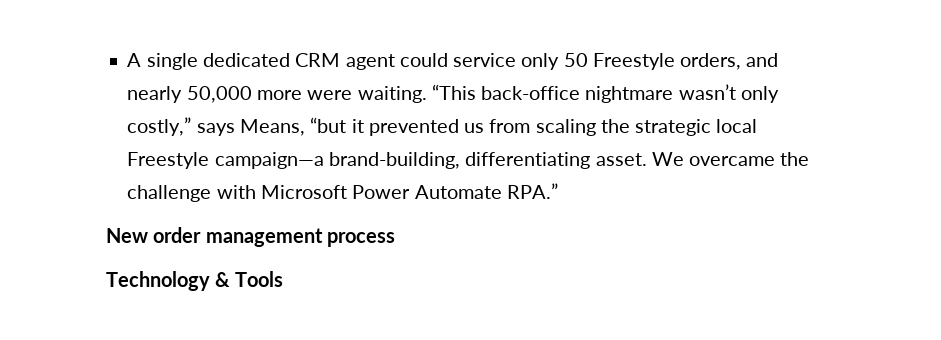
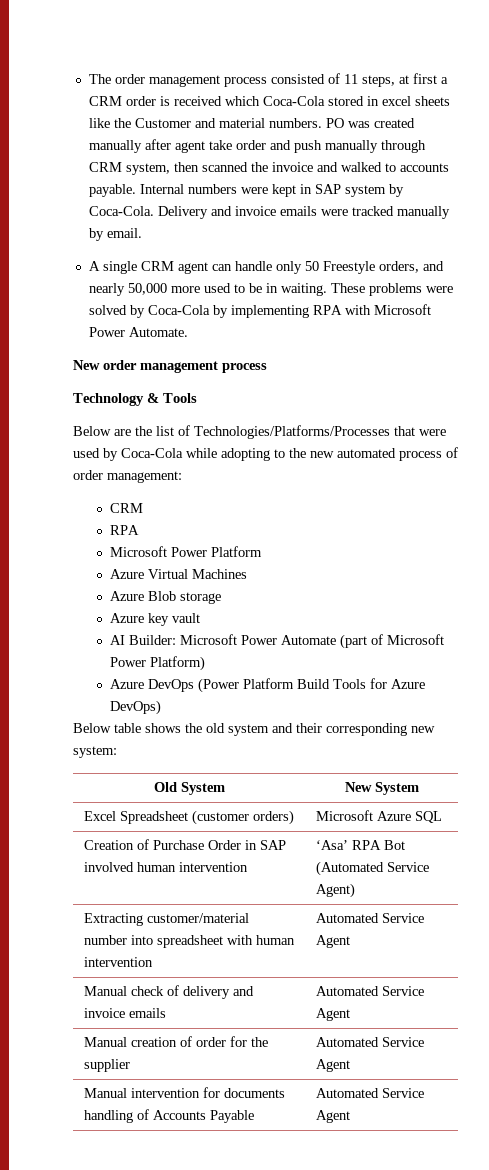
(127, 60) none -> [88,73,448,87] [88,96,450,106] [88,118,415,128] [88,139,426,153] [88,162,449,175] [88,184,404,197] [88,206,450,219] [88,228,142,241] The order management process consisted of 11 steps, at first a CRM order is received which Coca-Cola stored in excel sheets like the Customer and material numbers. PO was created manually after agent take order and push manually through CRM system, then scanned the invoice and walked to accounts payable. Internal numbers were kept in SAP system by Coca-Cola. Delivery and invoice emails were tracked manually by email. //
[202,53,290,67] dedicated -> (137, 267) none
[399,53,517,67] could service -> [211,261,272,271] can handle
[307,84,779,103] [127,117,758,136] [127,152,810,169] [127,185,212,202] were waiting. “This back-office nightmare wasn’t only costly,” says Means, “but it prevented us from scaling the strategic local Freestyle campaign—a brand-building, differentiating asset. We overcame the challenge -> [203,283,453,296] [88,305,342,318] used to be in waiting. These problems were solved by Coca-Cola by implementing RPA
[414,183,558,199] Automate RPA.” -> [128,327,188,337] Automate.
(283, 279) none -> [73,425,446,439] [73,447,458,461] [73,470,182,483] [109,503,143,513] [109,525,139,535] [109,546,262,557] [109,569,247,579] [109,591,221,604] [109,613,200,626] [109,634,444,649] [109,656,205,671] [109,678,425,693] [109,700,161,715] [73,723,435,736] [73,746,117,758] [154,782,225,795] [344,782,419,795] [83,810,294,825] [315,810,442,823] [83,839,286,850] [83,862,248,872] [315,840,405,850] [315,861,429,876] [315,883,355,898] [83,913,249,926] [83,935,295,948] [83,957,153,967] [315,913,424,923] [315,935,350,948] [83,985,254,999] [83,1008,166,1018] [315,986,424,996] [315,1008,350,1021] [83,1036,268,1047] [83,1059,130,1072] [315,1037,424,1047] [315,1059,350,1072] [83,1087,285,1098] [83,1109,254,1123] [315,1088,424,1098] [315,1110,350,1123] // Below are the list of Technologies/Platforms/Processes that were used by Coca-Cola while adopting to the new automated process of order management: // CRM // RPA // Microsoft Power Platform // Azure Virtual Machines // Azure Blob storage // Azure key vault // AI Builder: Microsoft Power Automate (part of Microsoft Power Platform) // Azure DevOps (Power Platform Build Tools for Azure DevOps) // Below table shows the old system and their corresponding new system: // Old System | New System // Excel Spreadsheet (customer orders) | Microsoft Azure SQL // Creation of Purchase Order in SAP involved human intervention | ‘Asa’ RPA Bot (Automated Service Agent) // Extracting customer/material number into spreadsheet with human intervention | Automated Service Agent // Manual check of delivery and invoice emails | Automated Service Agent // Manual creation of order for the supplier | Automated Service Agent // Manual intervention for documents handling of Accounts Payable | Automated Service Agent

